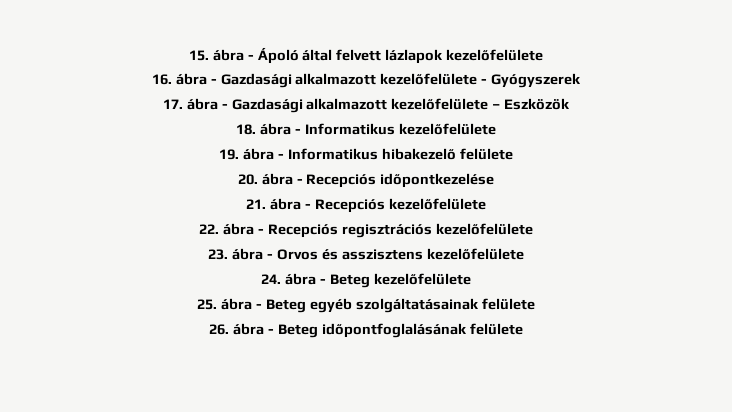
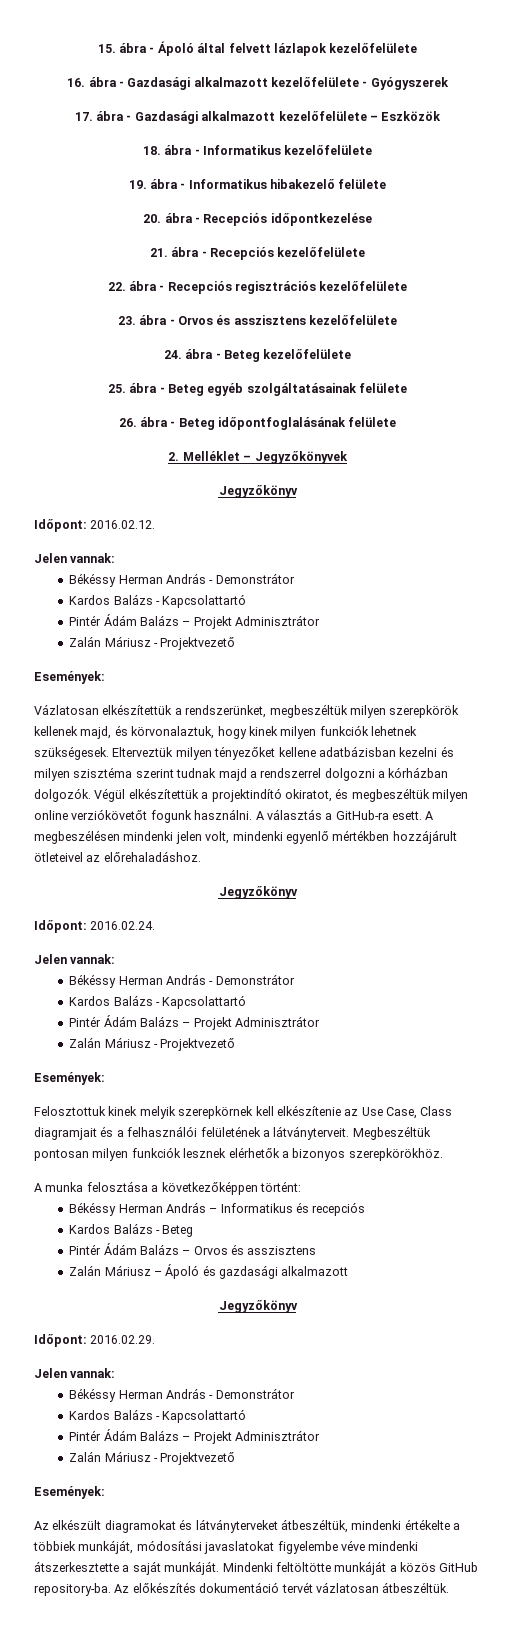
(523, 329) none -> [168,451,348,464] [218,485,298,498] [34,519,156,532] [34,553,116,563] [69,573,295,587] [69,594,247,608] [69,614,321,629] [69,636,236,650] [34,671,105,684] [34,704,460,718] [34,725,417,739] [34,746,454,760] [34,767,449,781] [34,788,468,802] [34,809,434,823] [34,830,457,844] [34,851,201,862] [218,886,298,899] [34,920,156,933] [34,954,116,964] [69,974,295,988] [69,995,247,1009] [69,1015,321,1030] [69,1037,236,1051] [34,1072,105,1085] [34,1105,453,1119] [34,1126,431,1140] [34,1147,443,1161] [34,1181,301,1195] [69,1202,366,1216] [69,1223,194,1237] [69,1243,317,1255] [69,1264,349,1279] [218,1300,298,1313] [34,1334,156,1347] [34,1368,116,1378] [69,1388,295,1402] [69,1409,247,1423] [69,1429,321,1444] [69,1451,236,1465] [34,1486,105,1499] [34,1519,460,1533] [33,1540,419,1554] [34,1561,479,1575] [34,1582,450,1596] // 2. Melléklet – Jegyzőkönyvek // Jegyzőkönyv // Időpont: 2016.02.12. // Jelen vannak: // Békéssy Herman András - Demonstrátor // Kardos Balázs - Kapcsolattartó // Pintér Ádám Balázs – Projekt Adminisztrátor // Zalán Máriusz - Projektvezető // Események: // Vázlatosan elkészítettük a rendszerünket, megbeszéltük milyen szerepkörök kellenek majd, és körvonalaztuk, hogy kinek milyen funkciók lehetnek szükségesek. Elterveztük milyen tényezőket kellene adatbázisban kezelni és milyen szisztéma szerint tudnak majd a rendszerrel dolgozni a kórházban dolgozók. Végül elkészítettük a projektindító okiratot, és megbeszéltük milyen online verziókövetőt fogunk használni. A választás a GitHub-ra esett. A megbeszélésen mindenki jelen volt, mindenki egyenlő mértékben hozzájárult ötleteivel az előrehaladáshoz. // Jegyzőkönyv // Időpont: 2016.02.24. // Jelen vannak: // Békéssy Herman András - Demonstrátor // Kardos Balázs - Kapcsolattartó // Pintér Ádám Balázs – Projekt Adminisztrátor // Zalán Máriusz - Projektvezető // Események: // Felosztottuk kinek melyik szerepkörnek kell elkészítenie az Use Case, Class diagramjait és a felhasználói felületének a látványterveit. Megbeszéltük pontosan milyen funkciók lesznek elérhetők a bizonyos szerepkörökhöz. // A munka felosztása a következőképpen történt: // Békéssy Herman András – Informatikus és recepciós // Kardos Balázs - Beteg // Pintér Ádám Balázs – Orvos és asszisztens // Zalán Máriusz – Ápoló és gazdasági alkalmazott // Jegyzőkönyv // Időpont: 2016.02.29. // Jelen vannak: // Békéssy Herman András - Demonstrátor // Kardos Balázs - Kapcsolattartó // Pintér Ádám Balázs – Projekt Adminisztrátor // Zalán Máriusz - Projektvezető // Események: // Az elkészült diagramokat és látványterveket átbeszéltük, mindenki értékelte a többiek munkáját, módosítási javaslatokat figyelembe véve mindenki átszerkesztette a saját munkáját. Mindenki feltöltötte munkáját a közös GitHub repository-ba. Az előkészítés dokumentáció tervét vázlatosan átbeszéltük.

